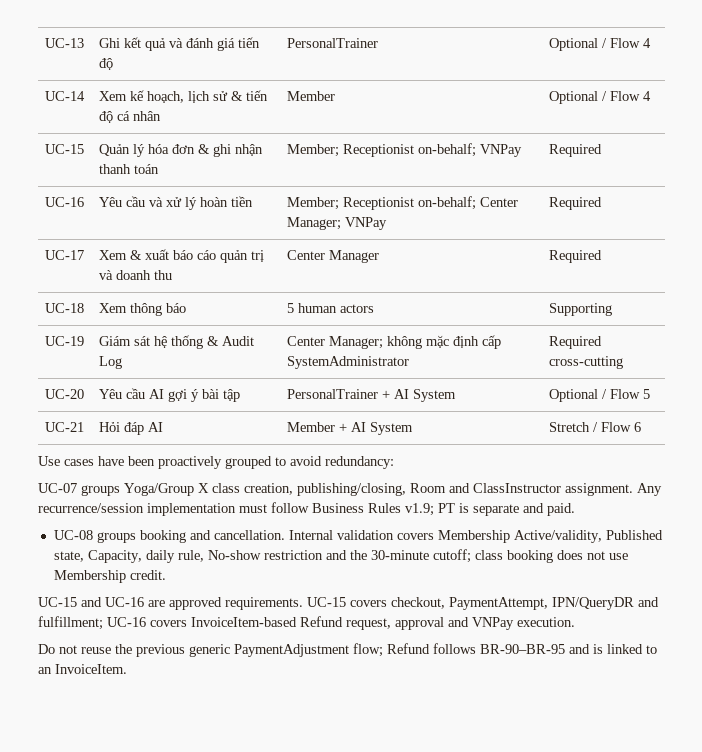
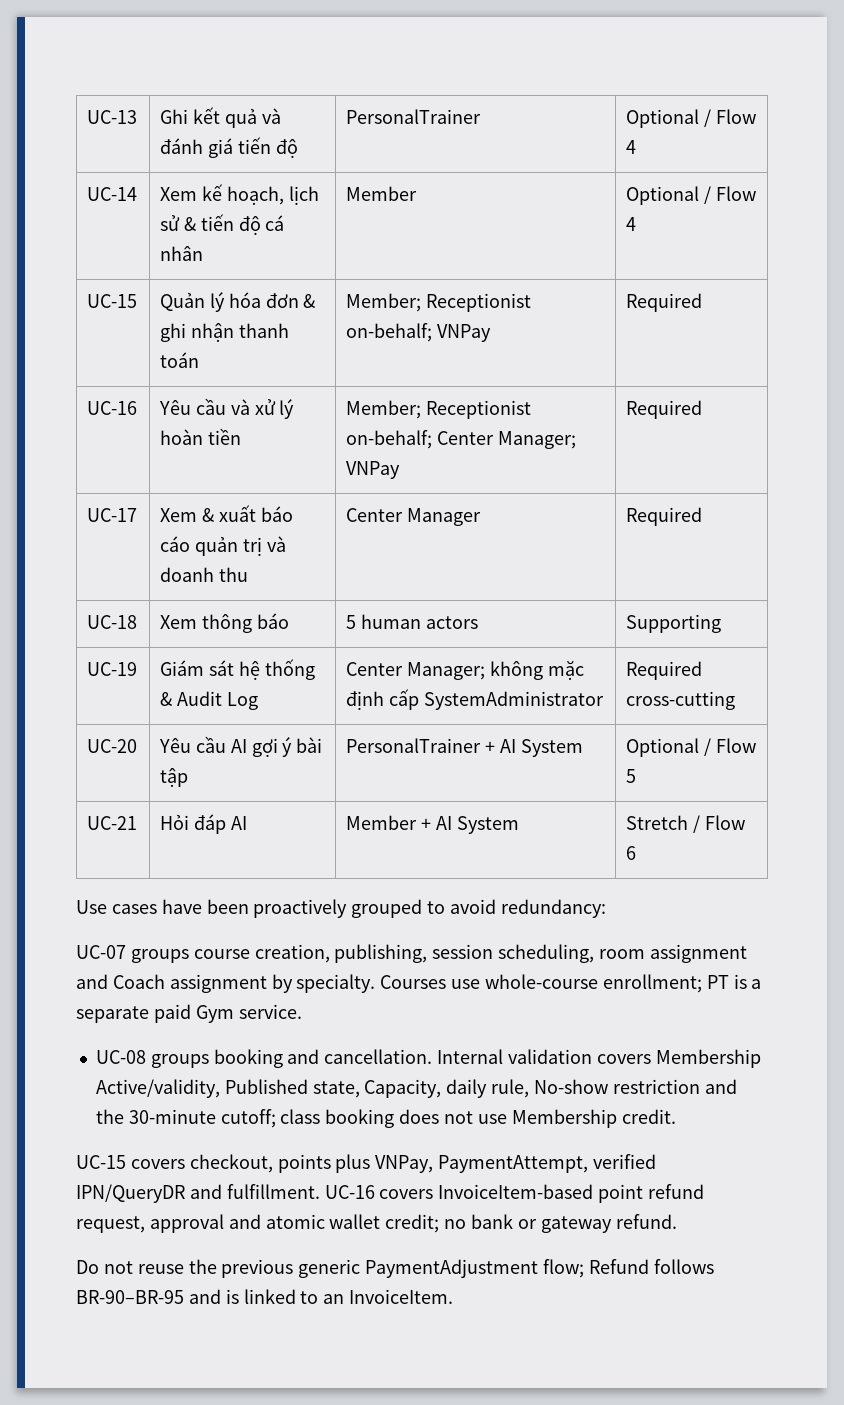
[124,483,662,496] [38,502,575,516] Yoga/Group X class creation, publishing/closing, Room and ClassInstructor assignment. Any recurrence/session implementation must follow Business Rules v1.9; PT is separate and paid. -> [193,944,747,963] [76,974,762,993] [76,1004,302,1023] course creation, publishing, session scheduling, room assignment and Coach assignment by specialty. Courses use whole-course enrollment; PT is a separate paid Gym service.
[81,597,548,610] and UC-16 are approved requirements. UC-15 covers checkout, PaymentAttempt, -> [130,1154,657,1173] covers checkout, points plus VNPay, PaymentAttempt, verified
[38,616,103,630] fulfillment; -> [226,1184,320,1199] fulfillment.
[300,616,343,627] Refund -> [598,1184,705,1203] point refund
[472,617,575,630] VNPay execution. -> [265,1214,677,1233] atomic wallet credit; no bank or gateway refund.

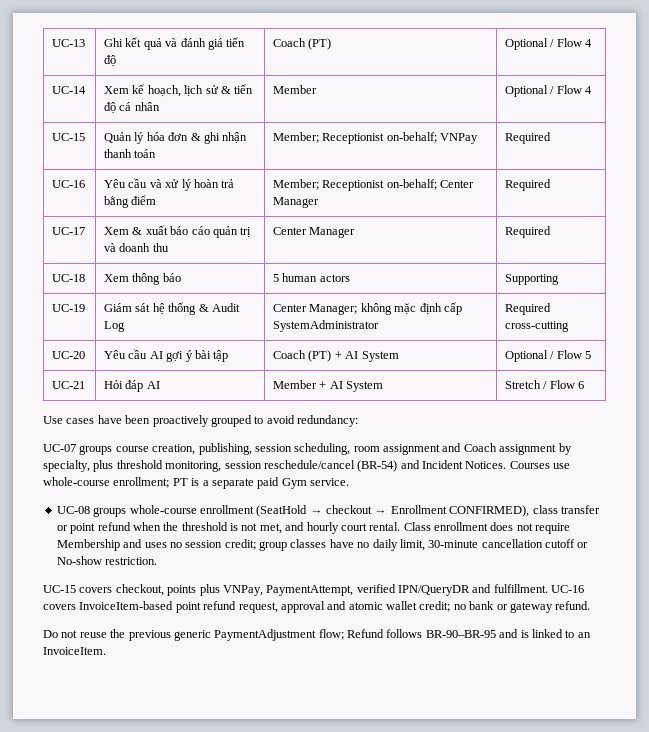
[346,109,482,124] PersonalTrainer -> [273,38,332,50] Coach (PT)
[207,428,241,445] tiền -> [221,179,235,188] [104,195,157,208] trả bằng điểm
[497,431,576,449] [346,461,401,479] Manager; VNPay -> [273,197,320,208] Manager
[346,738,482,753] PersonalTrainer -> [273,350,332,362] Coach (PT)
[296,974,376,993] specialty. -> [43,460,507,472] specialty, plus threshold monitoring, session reschedule/cancel (BR-54) and Incident Notices.
[213,1049,761,1068] [95,1079,737,1098] [95,1109,676,1128] booking and cancellation. Internal validation covers Membership Active/validity, Published state, Capacity, daily rule, No-show restriction and the 30-minute cutoff; class booking does not use Membership credit. -> [129,505,600,517] [56,522,571,534] [56,539,589,551] [56,556,158,565] whole-course enrollment (SeatHold → checkout → Enrollment CONFIRMED), class transfer or point refund when the threshold is not met, and hourly court rental. Class enrollment does not require Membership and uses no session credit; group classes have no daily limit, 30-minute cancellation cutoff or No-show restriction.

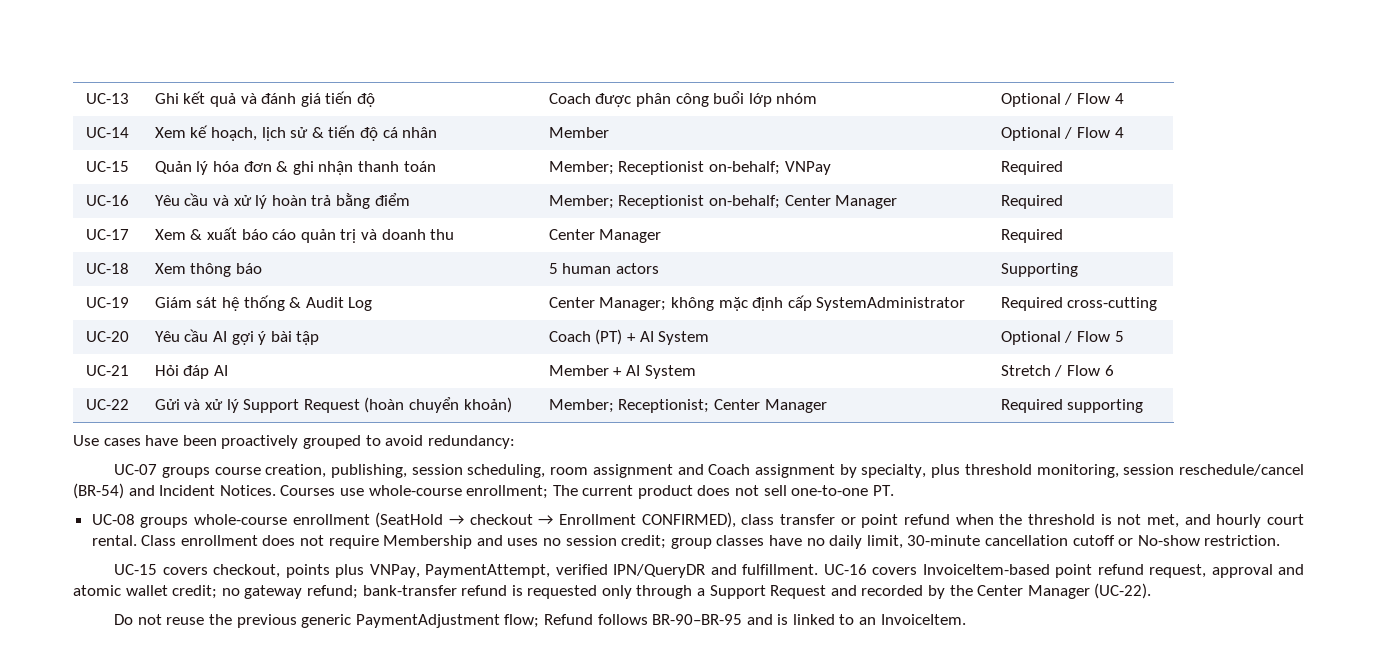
[308,38,332,50] (PT) -> [595,91,818,107] được phân công buổi lớp nhóm
(585, 385) none -> [85,399,129,410] [154,397,512,413] [548,399,827,413] [1000,399,1144,413] // UC-22 | Gửi và xử lý Support Request (hoàn chuyển khoản) | Member; Receptionist; Center Manager | Required supporting
[172,477,349,489] PT is a separate paid Gym service. -> [552,485,894,499] The current product does not sell one-to-one PT.
[469,601,591,613] bank or gateway refund. -> [244,583,1152,599] gateway refund; bank-transfer refund is requested only through a Support Request and recorded by the Center Manager (UC-22).

